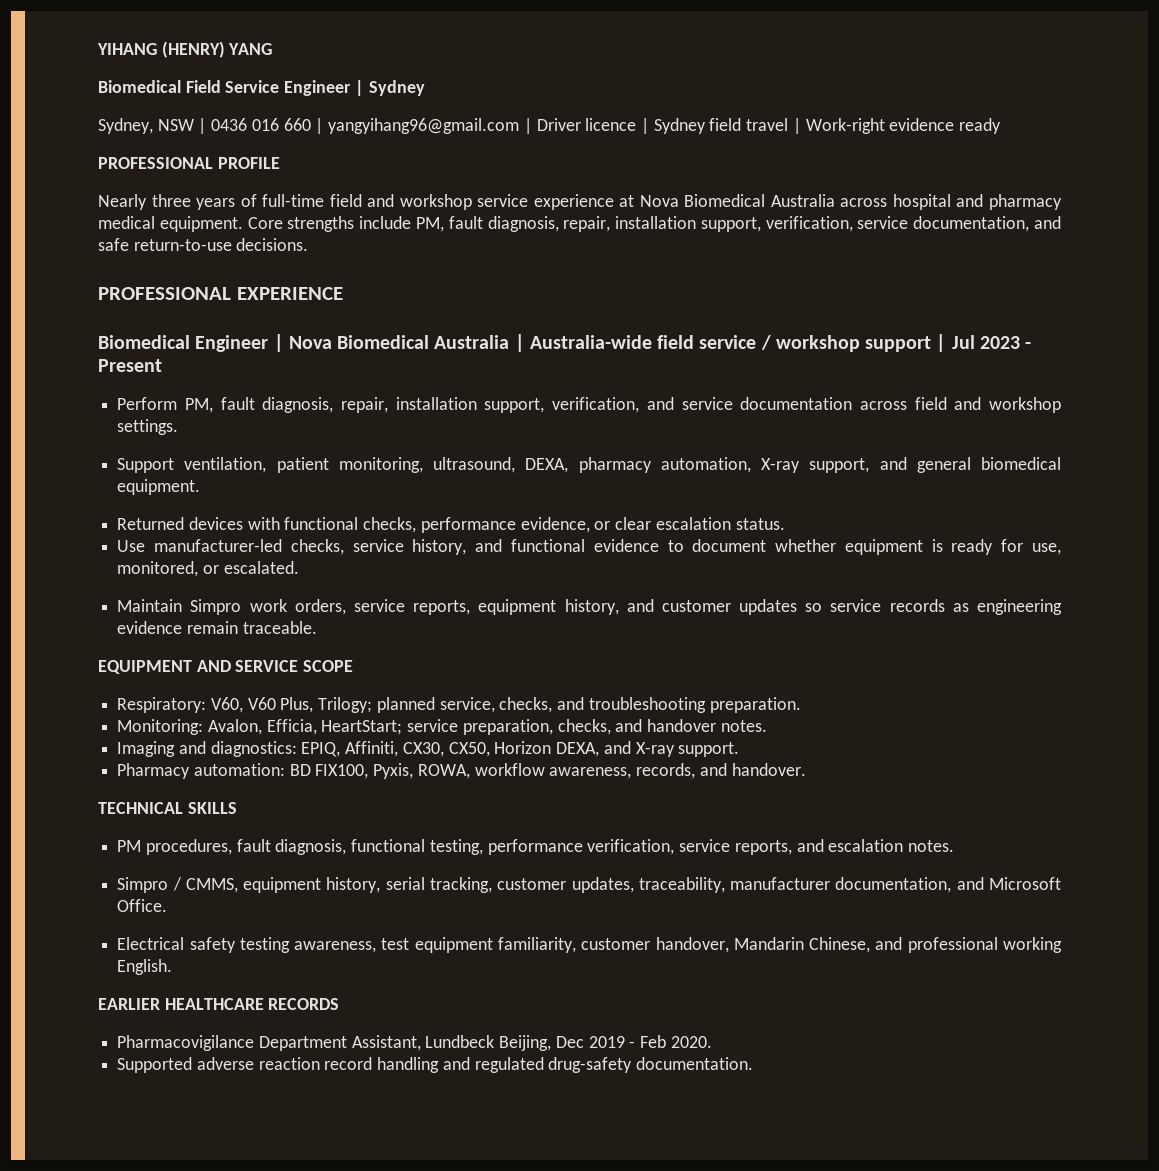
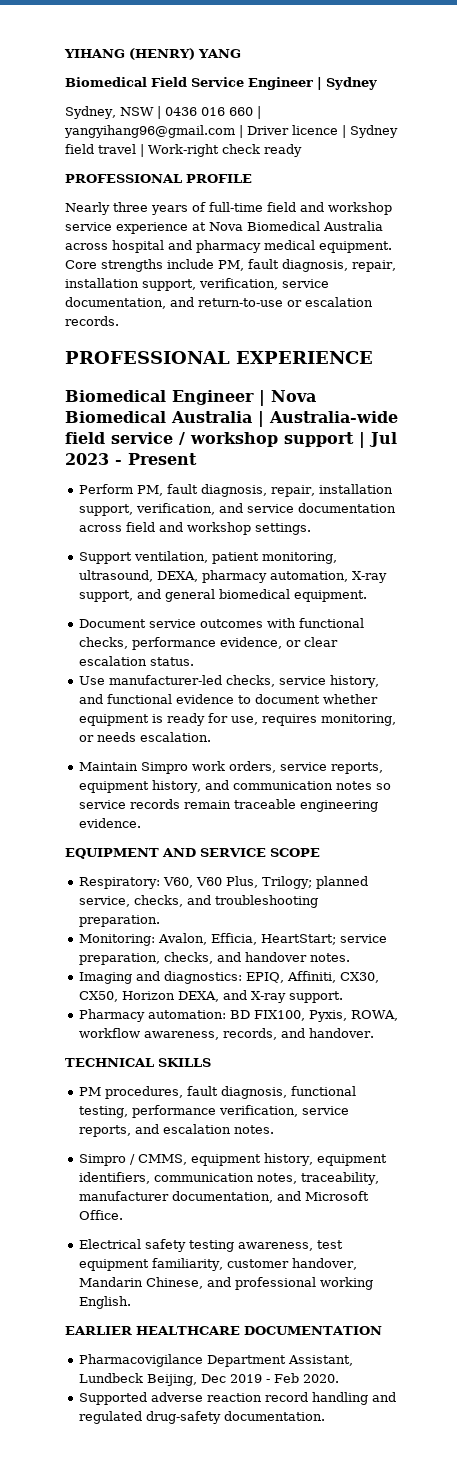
[889,118,955,131] evidence -> [222,144,260,154] check
[98,238,309,251] safe return-to-use decisions. -> [198,297,373,307] [65,316,119,326] return-to-use or escalation records.
[117,517,243,530] Returned devices -> [78,619,263,628] Document service outcomes
[117,561,299,577] monitored, or escalated. -> [261,714,396,726] [78,732,211,742] requires monitoring, or needs escalation.
[661,599,798,615] customer updates -> [232,781,372,790] communication notes
[952,599,1062,615] [117,621,317,634] as engineering evidence remain traceable. -> [183,799,378,812] [78,818,141,828] remain traceable engineering evidence.
[385,877,634,893] serial tracking, customer updates, -> [316,1154,387,1166] [78,1172,297,1184] equipment identifiers, communication notes,
[268,998,340,1010] RECORDS -> [243,1326,382,1335] DOCUMENTATION

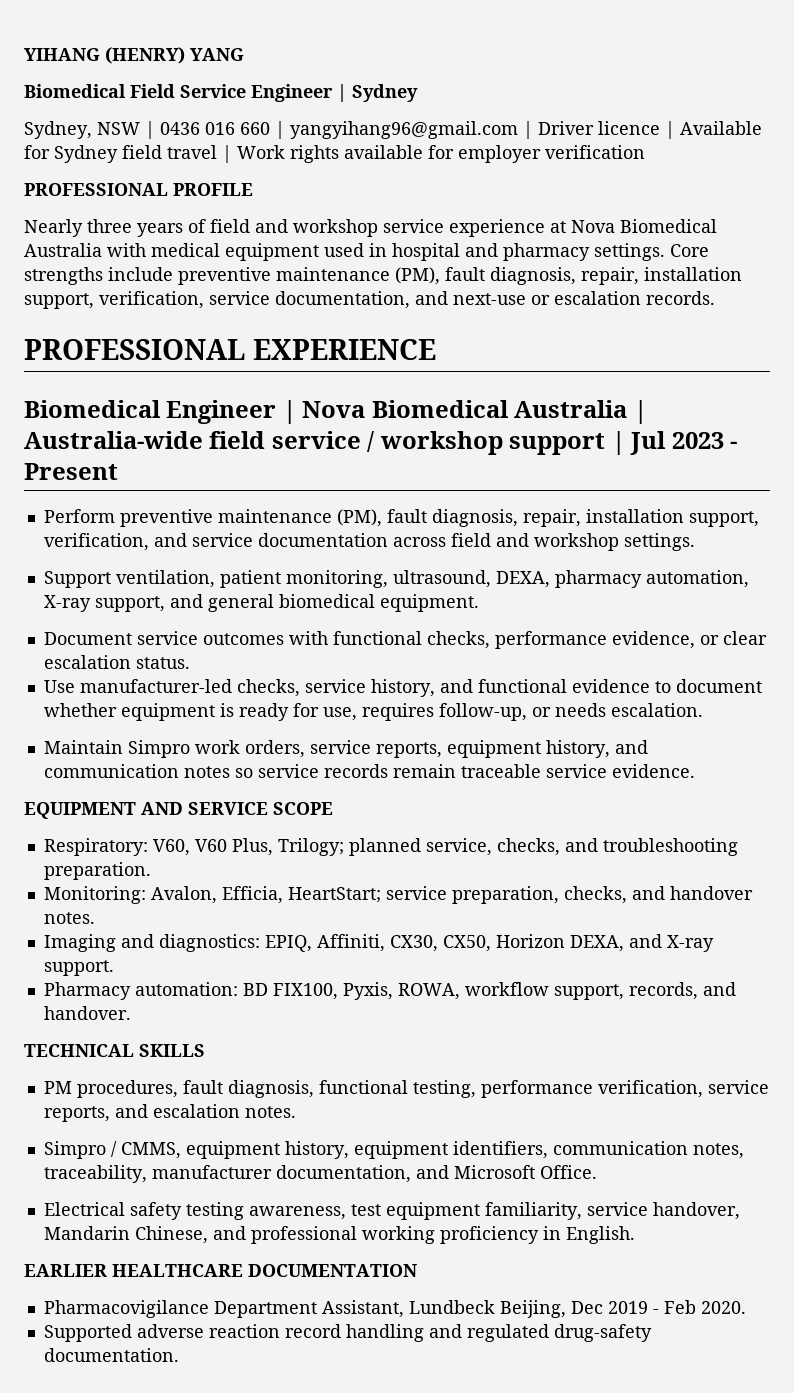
(346, 131) none -> [680,121,762,135] [24,145,50,159] Available for
[148,144,302,157] Work-right check ready -> [237,145,645,163] Work rights available for employer verification
[209,202,263,212] full-time -> (206, 226) none
[65,243,108,250] across -> [107,243,387,261] with medical equipment used in
[264,240,392,253] medical equipment. -> [594,243,665,261] settings.
[218,260,244,271] PM, -> [178,267,440,285] preventive maintenance (PM),
[198,298,283,307] return-to-use -> [453,293,526,305] next-use
[136,485,163,496] PM, -> [119,509,382,527] preventive maintenance (PM),
[320,714,396,726] monitoring, -> [438,703,527,721] follow-up,
[299,800,378,812] engineering -> [545,764,607,778] service
[143,1031,219,1040] awareness, -> [553,984,624,1000] support,
[226,1259,289,1268] customer -> [586,1202,648,1216] service
(373, 1283) none -> [439,1226,561,1244] proficiency in

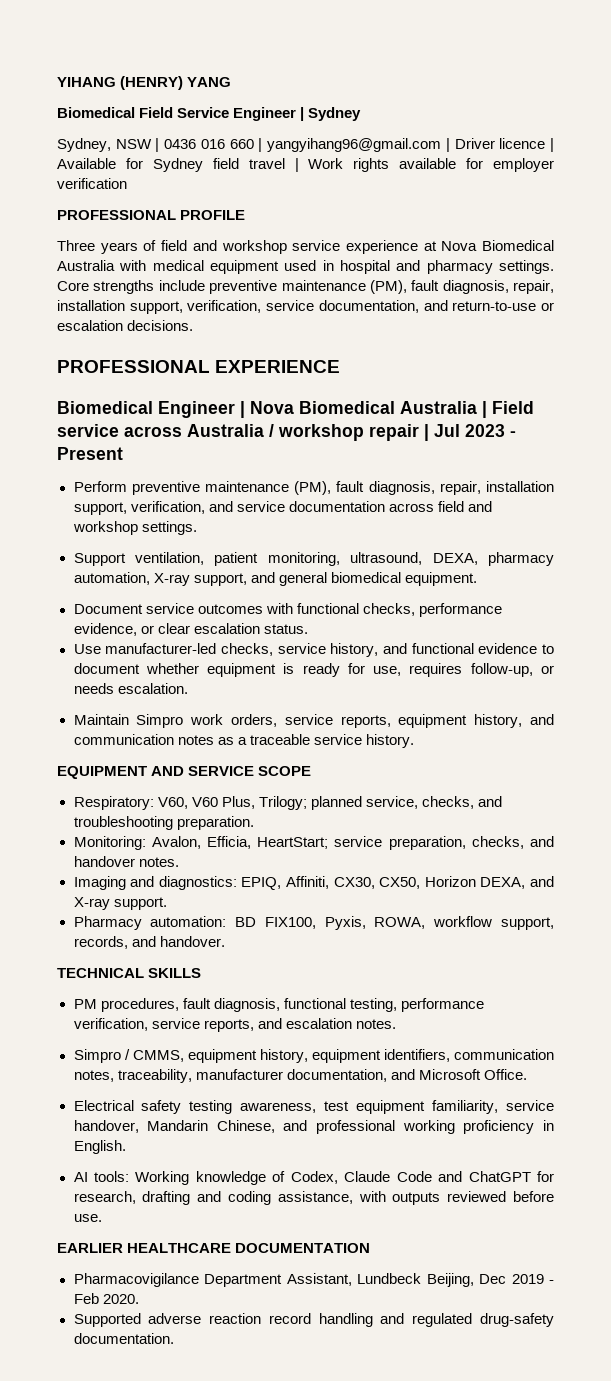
[24,219,132,237] Nearly three -> [57,240,95,251] Three
[453,293,526,305] next-use -> [452,301,537,311] return-to-use
[646,291,715,305] records. -> [127,320,194,331] decisions.
[24,431,361,449] Australia-wide field service -> [492,401,534,414] [57,424,264,437] Field service across Australia
[509,433,606,455] support -> [369,424,419,441] repair
[234,764,456,778] so service records remain -> [217,737,247,745] as a
[611,764,695,778] evidence. -> [365,734,414,748] history.
(635, 1235) none -> [73,1171,554,1185] [73,1191,554,1205] [73,1214,102,1222] // AI tools: Working knowledge of Codex, Claude Code and ChatGPT for research, drafting and coding assistance, with outputs reviewed before use.

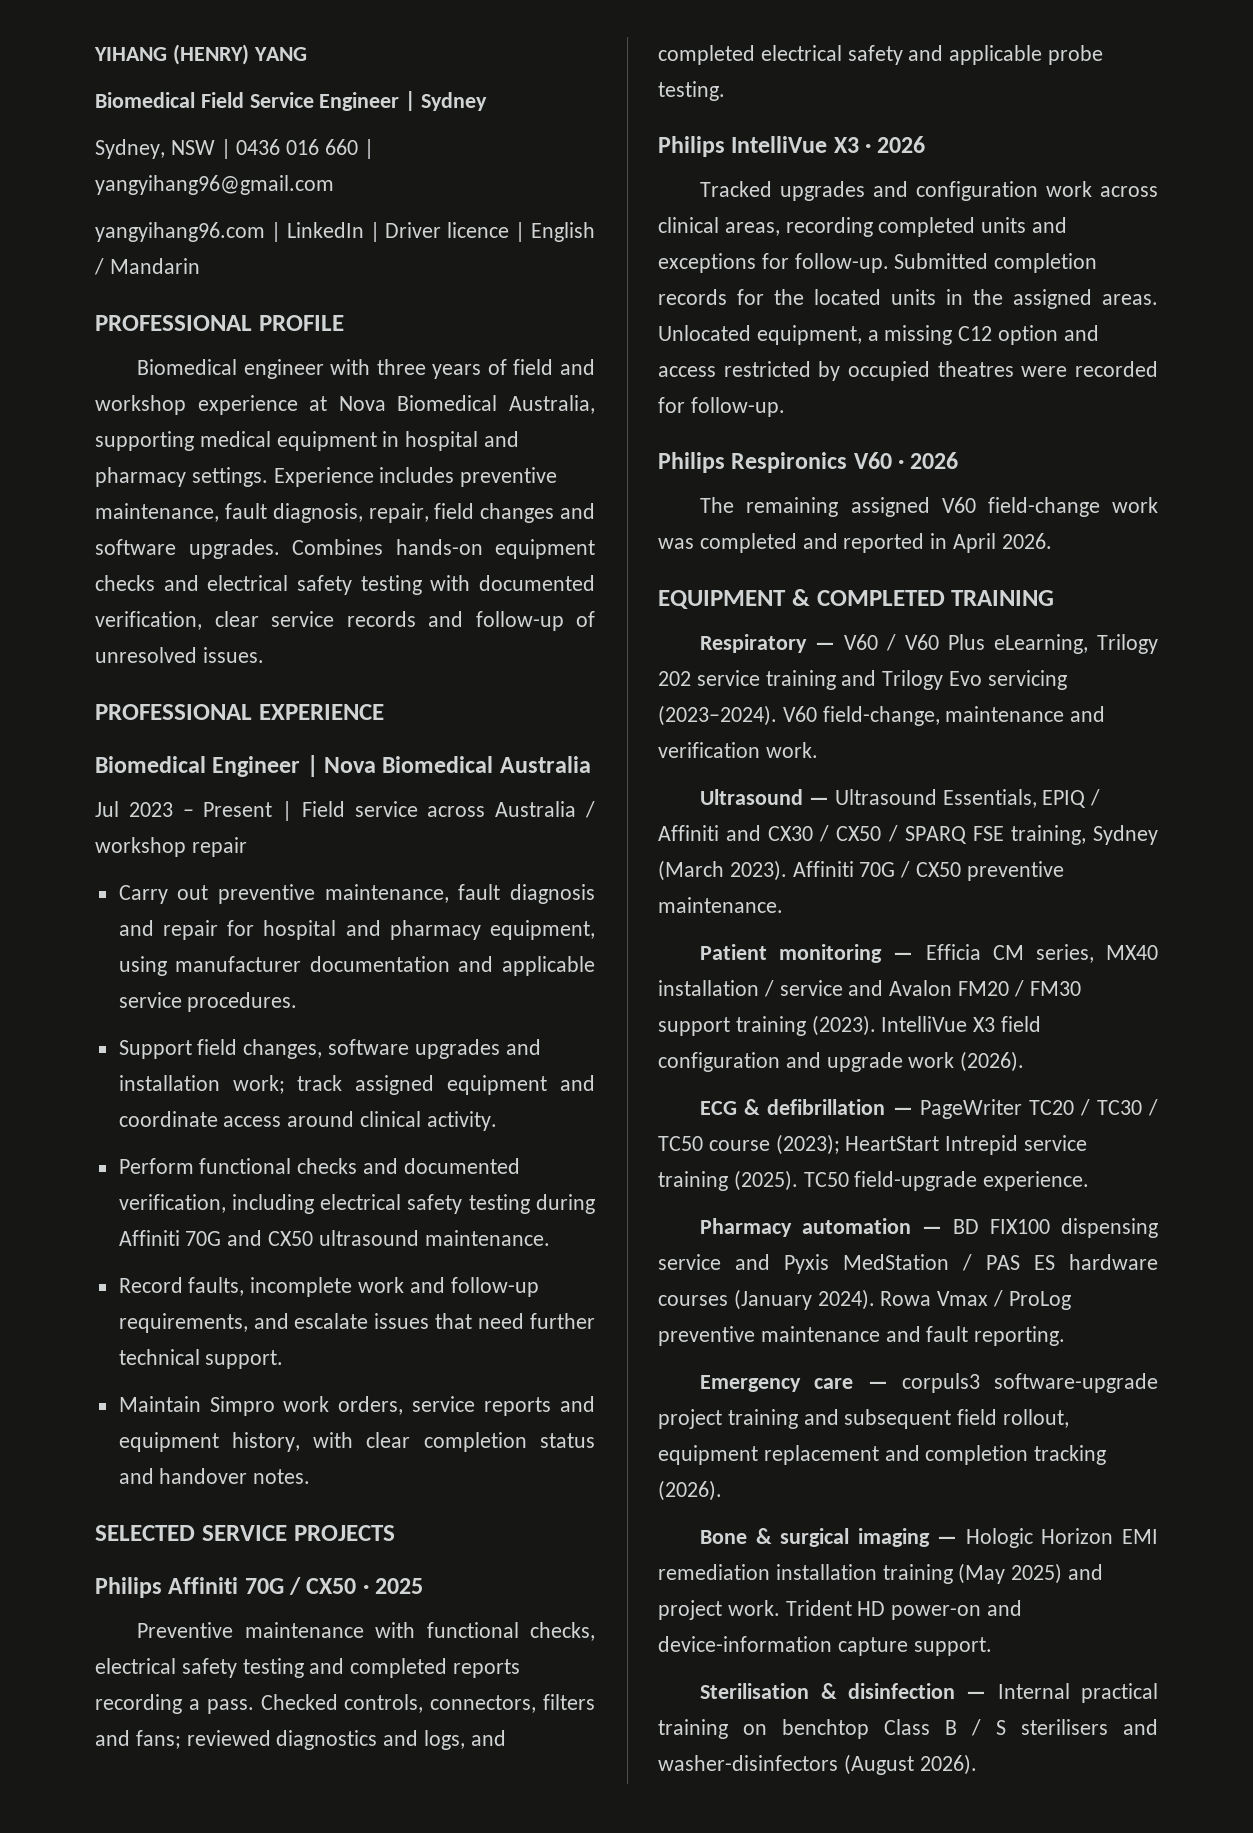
(442, 145) none -> [95,222,364,242] // yangyihang96.com | LinkedIn
[57,158,554,172] [57,178,127,189] [57,210,246,220] [57,240,95,251] Available for Sydney field travel | Work rights available for employer verification // PROFESSIONAL PROFILE // Three -> [530,222,595,242] [94,258,200,275] [95,315,344,331] [137,359,426,379] English / Mandarin // PROFESSIONAL PROFILE // Biomedical engineer with three
[292,240,341,251] service -> (186, 405) none
[57,260,147,271] Australia with -> [509,395,595,414] [95,431,194,451] Australia, supporting
[284,260,317,271] used -> (377, 441) none
[57,280,554,294] [57,300,554,314] [57,320,194,331] Core strengths include preventive maintenance (PM), fault diagnosis, repair, installation support, verification, service documentation, and return-to-use or escalation decisions. -> [273,467,558,487] [95,503,595,523] [95,539,595,559] [95,575,595,595] [95,611,595,631] [95,647,264,663] Experience includes preventive maintenance, fault diagnosis, repair, field changes and software upgrades. Combines hands-on equipment checks and electrical safety testing with documented verification, clear service records and follow-up of unresolved issues.
(477, 407) none -> [95,801,273,817] // Jul 2023 – Present
[424,424,516,441] [57,447,123,460] [73,481,554,495] [73,501,492,515] [72,521,197,535] [73,552,555,566] [73,572,477,586] [73,603,502,617] [73,623,308,636] [73,643,554,657] [73,663,554,677] [73,683,188,694] | Jul 2023 - Present // Perform preventive maintenance (PM), fault diagnosis, repair, installation support, verification, and service documentation across field and workshop settings. // Support ventilation, patient monitoring, ultrasound, DEXA, pharmacy automation, X-ray support, and general biomedical equipment. // Document service outcomes with functional checks, performance evidence, or clear escalation status. // Use manufacturer-led checks, service history, and functional evidence to document whether equipment is ready for use, requires follow-up, or needs escalation. -> [118,884,595,904] [118,920,595,940] [118,956,595,976] [118,992,298,1012] [118,1039,541,1059] [118,1075,595,1095] [118,1111,497,1131] [118,1158,520,1174] [118,1194,595,1214] [118,1230,550,1246] [118,1277,539,1297] [118,1313,595,1333] [118,1349,284,1369] // Carry out preventive maintenance, fault diagnosis and repair for hospital and pharmacy equipment, using manufacturer documentation and applicable service procedures. // Support field changes, software upgrades and installation work; track assigned equipment and coordinate access around clinical activity. // Perform functional checks and documented verification, including electrical safety testing during Affiniti 70G and CX50 ultrasound maintenance. // Record faults, incomplete work and follow-up requirements, and escalate issues that need further technical support.
[340,714,554,728] [73,734,414,748] [57,766,312,779] [73,796,502,810] [73,816,254,830] [73,836,554,850] [73,856,179,867] [73,876,554,890] [73,897,167,910] [73,916,554,930] [73,936,225,949] [57,968,202,978] [73,998,484,1012] [73,1018,396,1032] [73,1049,554,1063] [73,1069,527,1083] [73,1100,555,1114] [73,1120,555,1134] [73,1140,126,1154] [73,1171,554,1185] [73,1191,554,1205] [73,1214,102,1222] [57,1243,371,1253] [73,1273,554,1287] [73,1293,139,1304] [73,1313,554,1327] [73,1333,174,1344] reports, equipment history, and communication notes as a traceable service history. // EQUIPMENT AND SERVICE SCOPE // Respiratory: V60, V60 Plus, Trilogy; planned service, checks, and troubleshooting preparation. // Monitoring: Avalon, Efficia, HeartStart; service preparation, checks, and handover notes. // Imaging and diagnostics: EPIQ, Affiniti, CX30, CX50, Horizon DEXA, and X-ray support. // Pharmacy automation: BD FIX100, Pyxis, ROWA, workflow support, records, and handover. // TECHNICAL SKILLS // PM procedures, fault diagnosis, functional testing, performance verification, service reports, and escalation notes. // Simpro / CMMS, equipment history, equipment identifiers, communication notes, traceability, manufacturer documentation, and Microsoft Office. // Electrical safety testing awareness, test equipment familiarity, service handover, Mandarin Chinese, and professional working proficiency in English. // AI tools: Working knowledge of Codex, Claude Code and ChatGPT for research, drafting and coding assistance, with outputs reviewed before use. // EARLIER HEALTHCARE DOCUMENTATION // Pharmacovigilance Department Assistant, Lundbeck Beijing, Dec 2019 - Feb 2020. // Supported adverse reaction record handling and regulated drug-safety documentation. -> [484,1396,595,1416] [118,1432,595,1452] [118,1468,311,1484] [95,1525,395,1541] [95,1577,424,1598] [137,1622,595,1641] [95,1658,521,1678] [95,1694,595,1714] [95,1730,506,1750] [658,45,1104,65] [658,81,725,101] [658,136,926,157] [700,181,1158,201] [658,217,1068,237] [658,253,1098,273] [658,289,1158,309] [658,325,1099,345] [658,361,1158,381] [658,397,785,417] [658,452,959,473] [700,497,1158,517] [658,533,1052,553] [658,589,1055,609] [700,634,1158,654] [658,670,1067,690] [658,705,1106,726] [658,742,818,758] [700,789,1101,808] [658,825,1158,845] [658,860,1064,881] [658,897,783,913] [700,944,1158,963] [658,980,1081,997] [658,1015,1042,1036] [658,1051,1025,1072] [700,1099,1158,1119] [658,1134,1088,1155] [658,1170,1090,1191] [700,1218,1158,1238] [658,1254,1158,1274] [658,1289,1071,1310] [658,1326,1066,1346] [700,1373,1158,1393] [658,1409,1070,1429] [658,1445,1107,1465] [658,1480,722,1501] [700,1528,1158,1548] [658,1563,1104,1584] [658,1600,1023,1620] [658,1636,992,1656] [700,1683,1158,1703] [658,1719,1158,1739] [658,1754,977,1775] reports and equipment history, with clear completion status and handover notes. // SELECTED SERVICE PROJECTS // Philips Affiniti 70G / CX50 · 2025 // Preventive maintenance with functional checks, electrical safety testing and completed reports recording a pass. Checked controls, connectors, filters and fans; reviewed diagnostics and logs, and completed electrical safety and applicable probe testing. // Philips IntelliVue X3 · 2026 // Tracked upgrades and configuration work across clinical areas, recording completed units and exceptions for follow-up. Submitted completion records for the located units in the assigned areas. Unlocated equipment, a missing C12 option and access restricted by occupied theatres were recorded for follow-up. // Philips Respironics V60 · 2026 // The remaining assigned V60 field-change work was completed and reported in April 2026. // EQUIPMENT & COMPLETED TRAINING // Respiratory — V60 / V60 Plus eLearning, Trilogy 202 service training and Trilogy Evo servicing (2023–2024). V60 field-change, maintenance and verification work. // Ultrasound — Ultrasound Essentials, EPIQ / Affiniti and CX30 / CX50 / SPARQ FSE training, Sydney (March 2023). Affiniti 70G / CX50 preventive maintenance. // Patient monitoring — Efficia CM series, MX40 installation / service and Avalon FM20 / FM30 support training (2023). IntelliVue X3 field configuration and upgrade work (2026). // ECG & defibrillation — PageWriter TC20 / TC30 / TC50 course (2023); HeartStart Intrepid service training (2025). TC50 field-upgrade experience. // Pharmacy automation — BD FIX100 dispensing service and Pyxis MedStation / PAS ES hardware courses (January 2024). Rowa Vmax / ProLog preventive maintenance and fault reporting. // Emergency care — corpuls3 software-upgrade project training and subsequent field rollout, equipment replacement and completion tracking (2026). // Bone & surgical imaging — Hologic Horizon EMI remediation installation training (May 2025) and project work. Trident HD power-on and device-information capture support. // Sterilisation & disinfection — Internal practical training on benchtop Class B / S sterilisers and washer-disinfectors (August 2026).

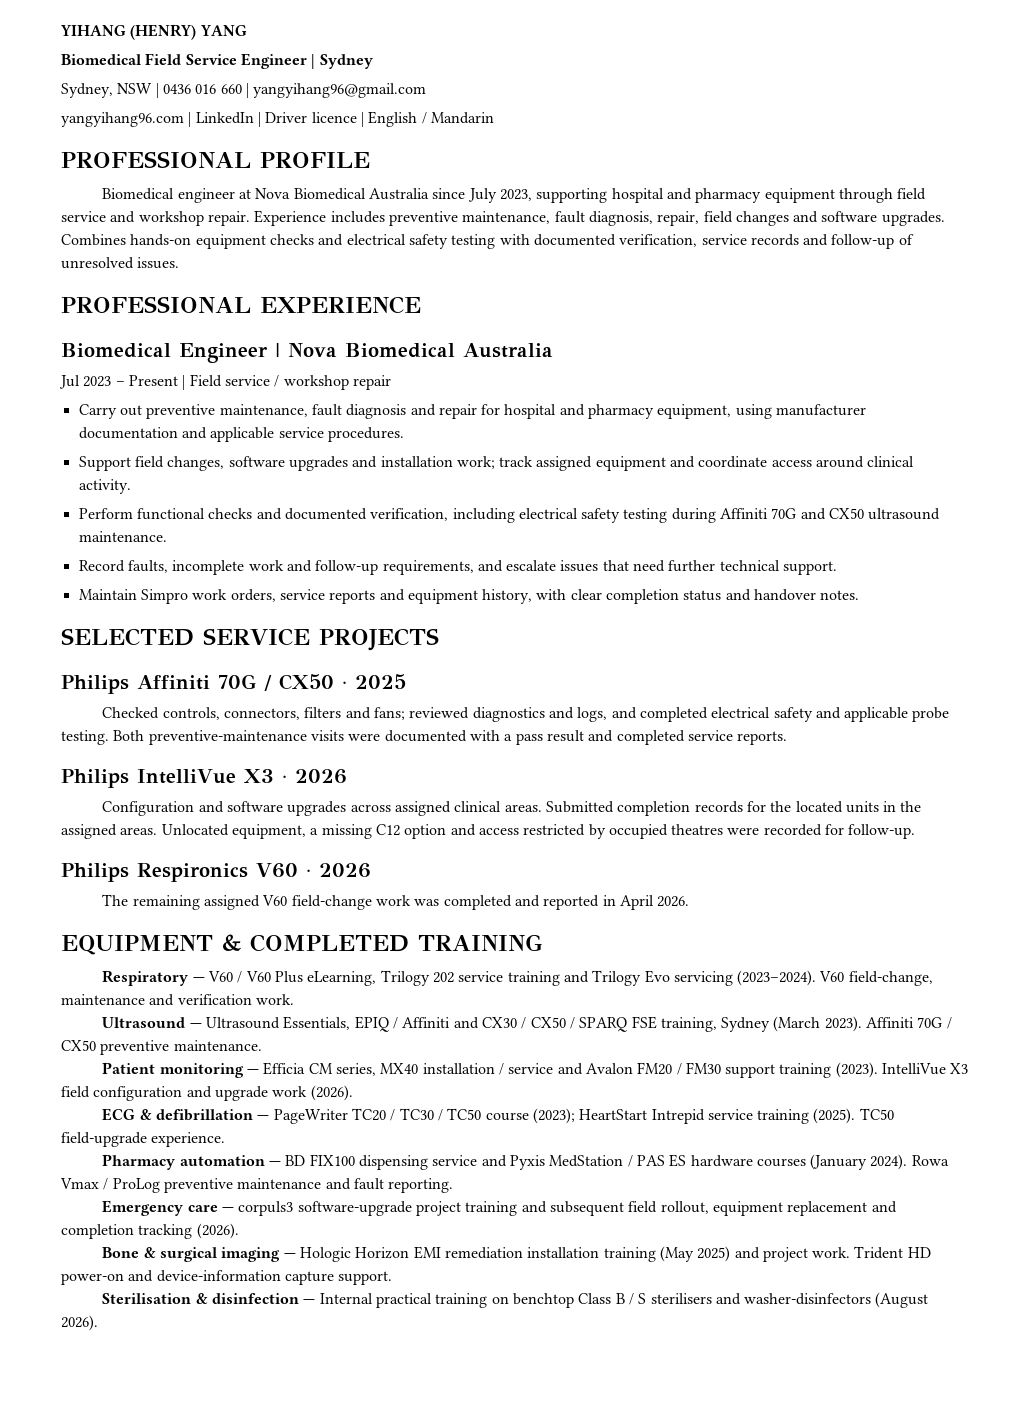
[330,359,595,379] [95,395,595,415] [95,431,520,451] [95,467,268,487] with three years of field and workshop experience at Nova Biomedical Australia, supporting medical equipment in hospital and pharmacy settings. -> [238,188,927,203] [61,211,250,226] at Nova Biomedical Australia since July 2023, supporting hospital and pharmacy equipment through field service and workshop repair.
[214,611,259,627] clear -> (698, 240) none
[427,801,577,817] across Australia -> (270, 380) none
[137,1622,595,1641] [95,1658,521,1678] [95,1694,254,1714] Preventive maintenance with functional checks, electrical safety testing and completed reports recording a pass. -> (406, 681) none
(725, 91) none -> [113,730,788,745] Both preventive-maintenance visits were documented with a pass result and completed service reports.
[700,181,1158,201] [658,217,1068,237] [658,253,889,273] Tracked upgrades and configuration work across clinical areas, recording completed units and exceptions for follow-up. -> [102,801,542,816] Configuration and software upgrades across assigned clinical areas.

